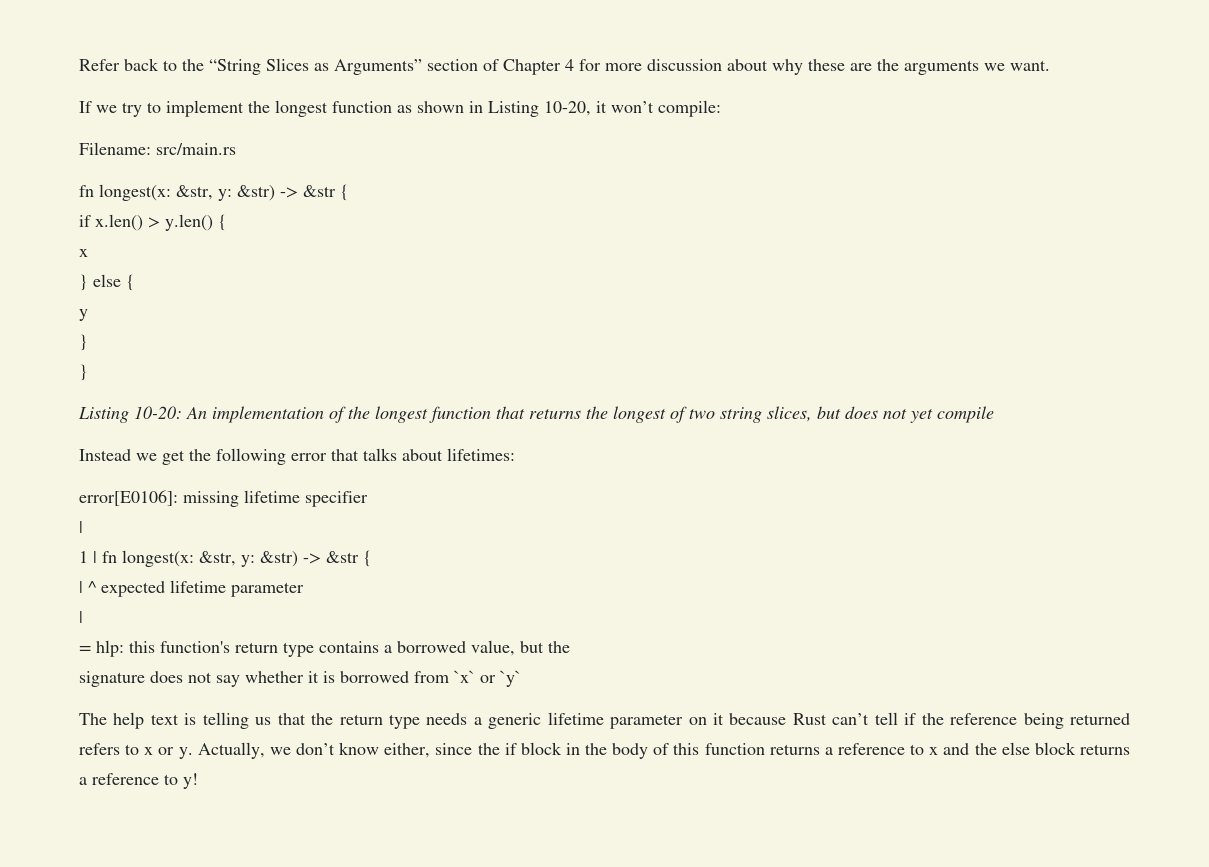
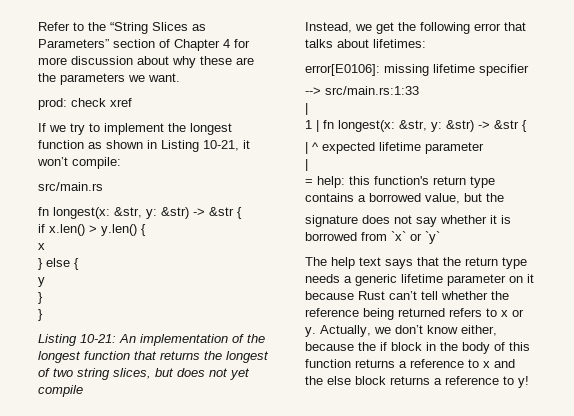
[124,58,159,71] back -> (70, 26) none
[334,59,422,75] Arguments” -> [38,39,109,48] Parameters”
[904,60,979,75] arguments -> [60,73,125,85] parameters
(1050, 65) none -> [38,98,132,110] // prod: check xref
[544,101,591,116] 10-20, -> [203,140,239,151] 10-21,
[79,142,151,155] Filename: -> (121, 163) none
[134,406,182,419] 10-20: -> [80,334,116,343] 10-21:
[79,449,131,461] Instead -> [305,22,352,33] Instead,
(368, 499) none -> [305,86,419,95] // --> src/main.rs:1:33
[96,640,124,657] hlp: -> [317,176,345,188] help:
[184,712,272,729] is telling us -> [385,259,413,269] says
[904,713,917,725] if -> [441,291,488,300] whether
[435,743,473,755] since -> [305,342,354,351] because

